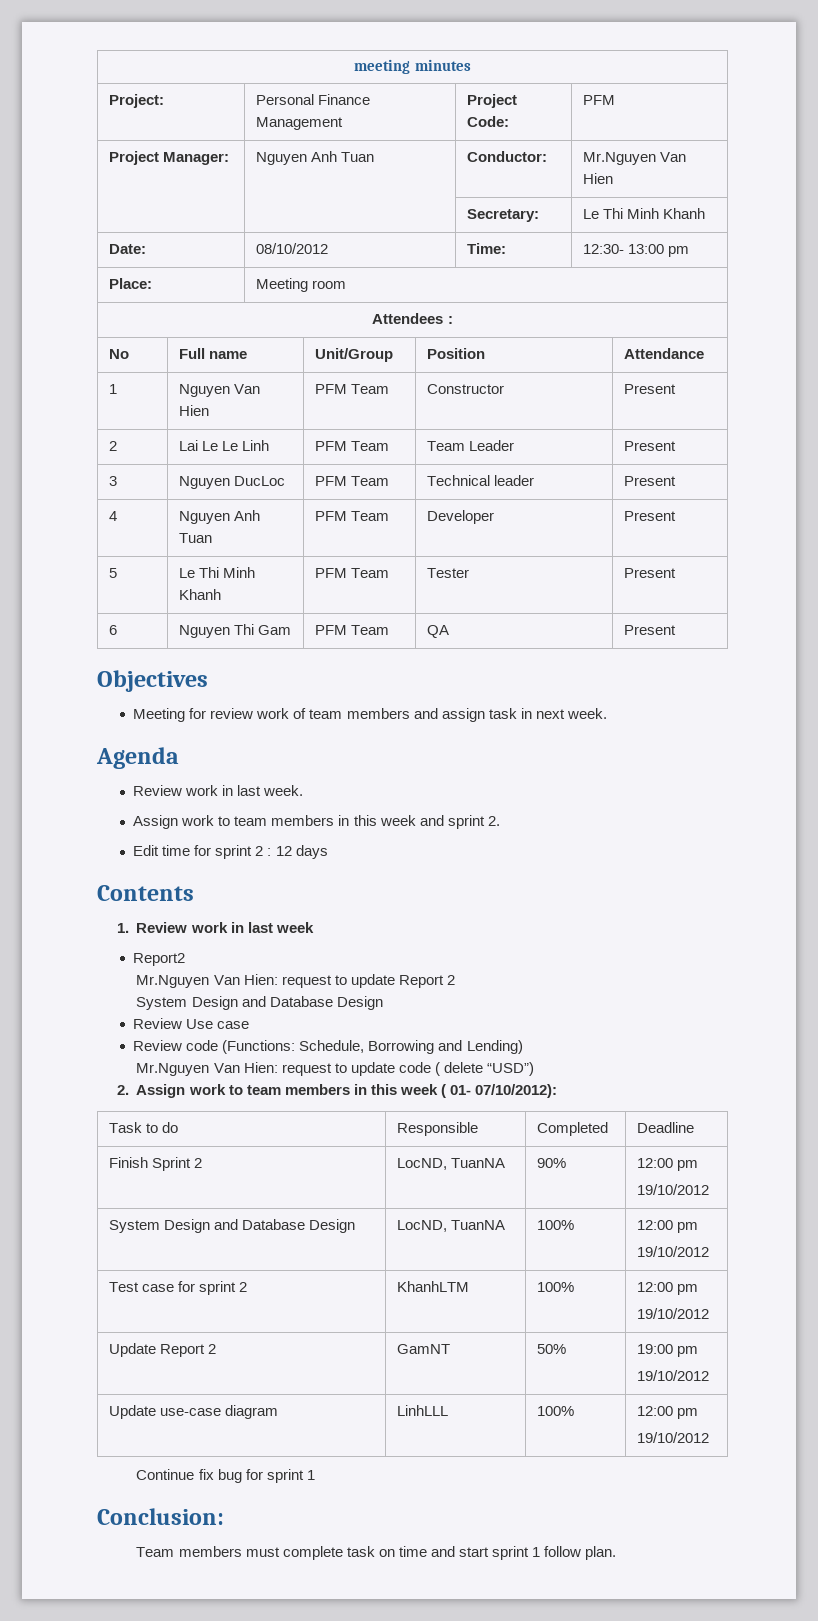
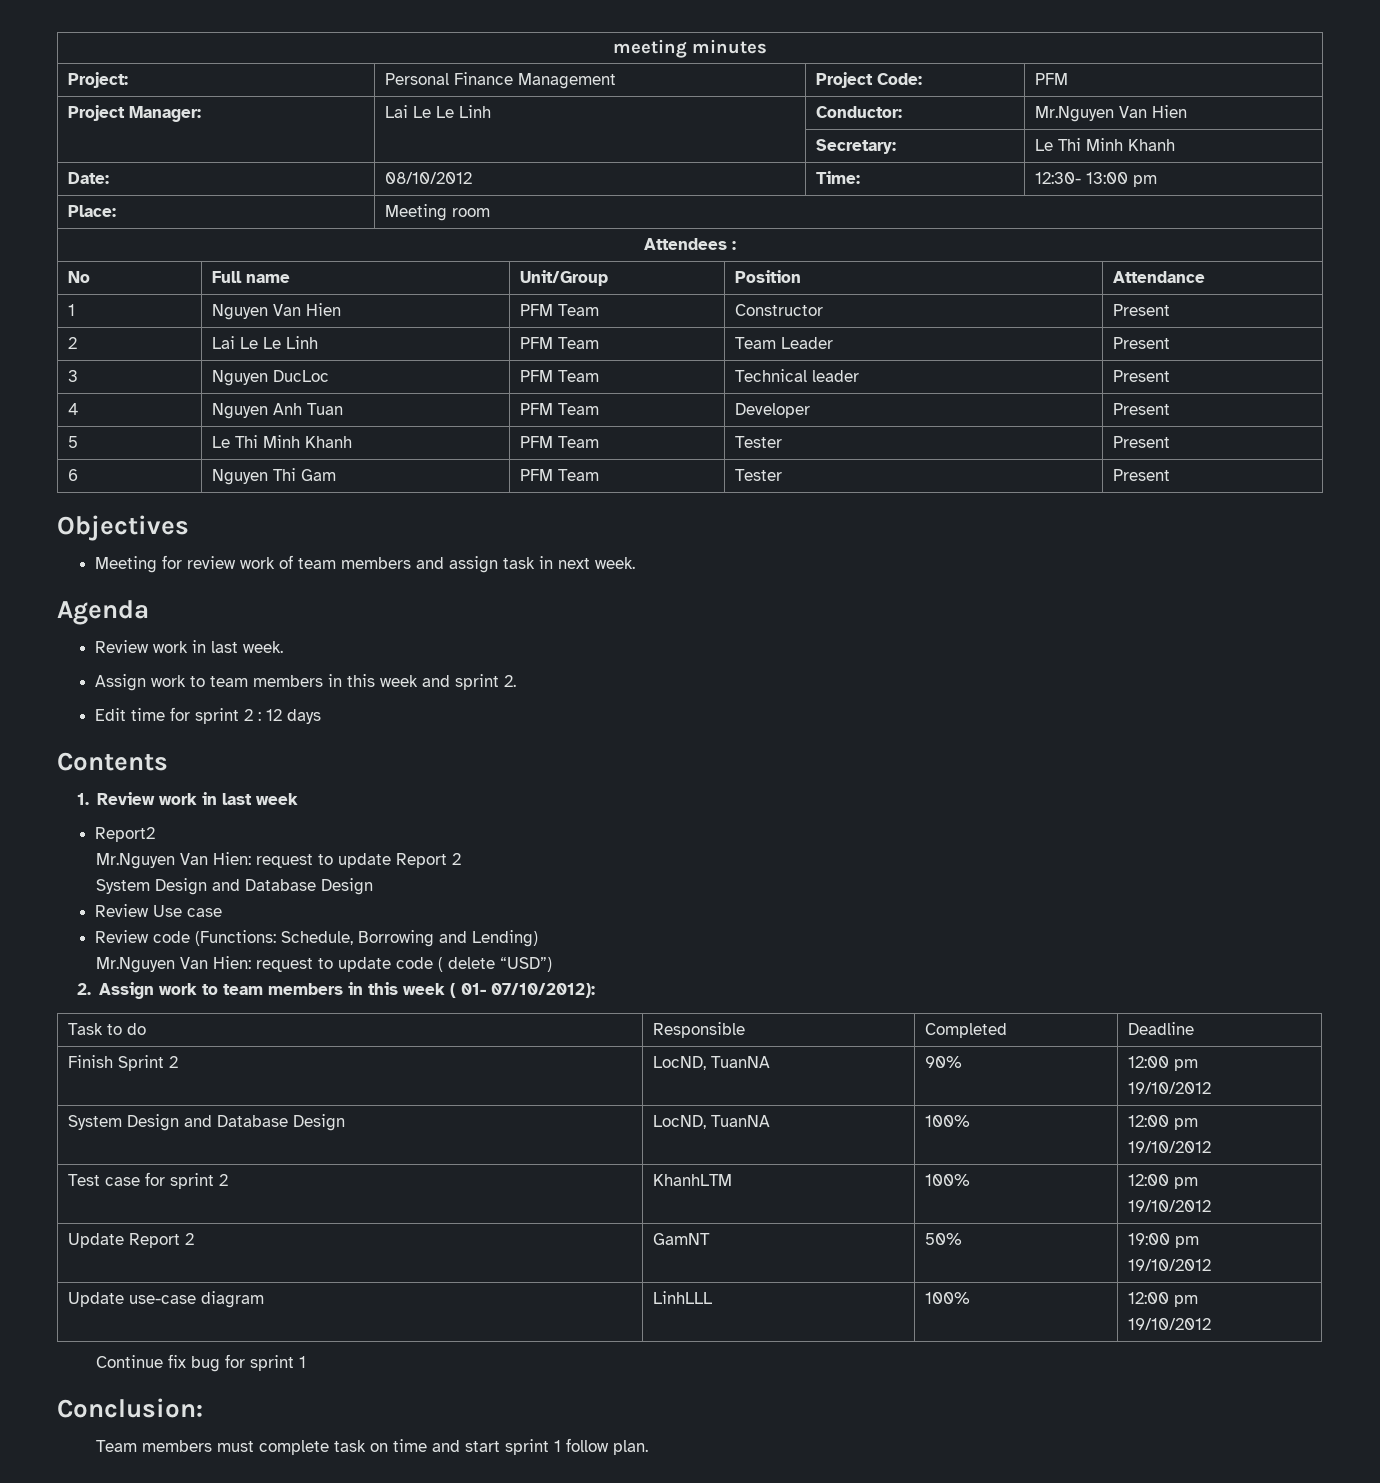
[255,151,374,165] Nguyen Anh Tuan -> [385,105,492,118] Lai Le Le Linh
[426,625,449,638] QA -> [735,469,783,481] Tester

